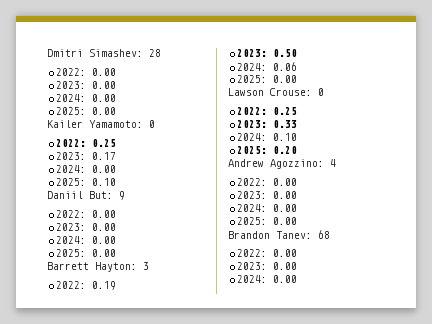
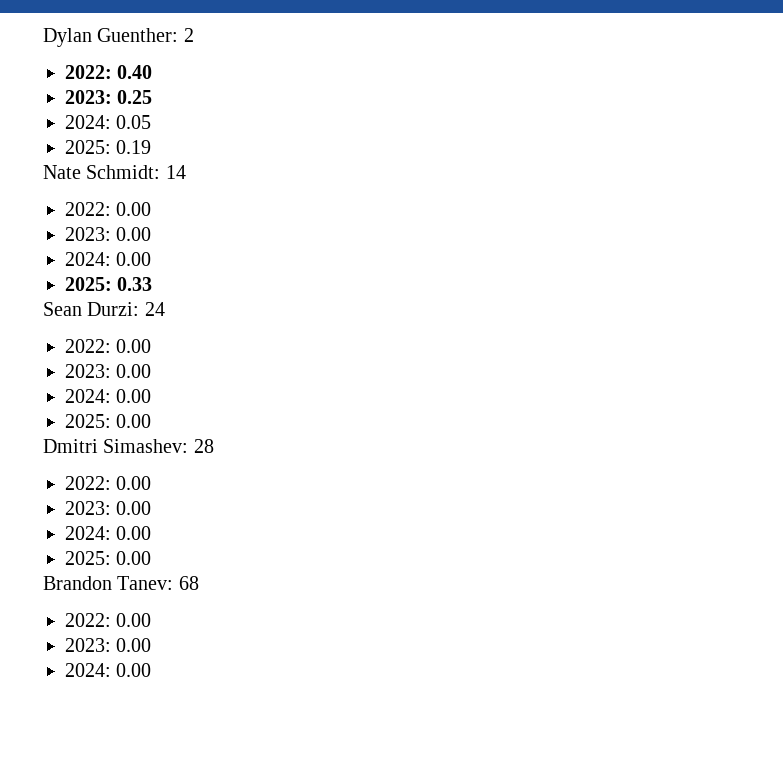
[47,49,161,57] [56,68,117,76] [56,81,117,89] [56,94,117,102] [56,107,117,115] [47,120,155,128] [56,139,117,147] [56,152,117,160] [56,165,117,173] [56,178,117,186] [47,191,125,200] [56,210,117,218] [56,223,117,231] [56,236,117,244] [56,249,117,257] [47,262,149,272] [56,281,117,290] [237,49,298,57] [237,62,298,71] [237,75,298,83] [228,88,324,96] [237,107,298,115] [237,120,298,128] [237,133,298,141] [237,146,298,154] [228,159,336,169] Dmitri Simashev: 28 // 2022: 0.00 // 2023: 0.00 // 2024: 0.00 // 2025: 0.00 // Kailer Yamamoto: 0 // 2022: 0.25 // 2023: 0.17 // 2024: 0.00 // 2025: 0.10 // Daniil But: 9 // 2022: 0.00 // 2023: 0.00 // 2024: 0.00 // 2025: 0.00 // Barrett Hayton: 3 // 2022: 0.19 // 2023: 0.50 // 2024: 0.06 // 2025: 0.00 // Lawson Crouse: 0 // 2022: 0.25 // 2023: 0.33 // 2024: 0.10 // 2025: 0.20 // Andrew Agozzino: 4 -> [43,28,194,47] [65,65,153,79] [65,90,153,104] [65,115,152,129] [65,140,152,154] [43,165,186,179] [65,202,152,216] [65,227,152,241] [65,252,152,266] [65,277,153,291] [43,302,165,316] [65,339,152,353] [65,364,152,378] [65,389,152,403] [65,414,152,428] [43,439,214,453] Dylan Guenther: 2 // 2022: 0.40 // 2023: 0.25 // 2024: 0.05 // 2025: 0.19 // Nate Schmidt: 14 // 2022: 0.00 // 2023: 0.00 // 2024: 0.00 // 2025: 0.33 // Sean Durzi: 24 // 2022: 0.00 // 2023: 0.00 // 2024: 0.00 // 2025: 0.00 // Dmitri Simashev: 28

